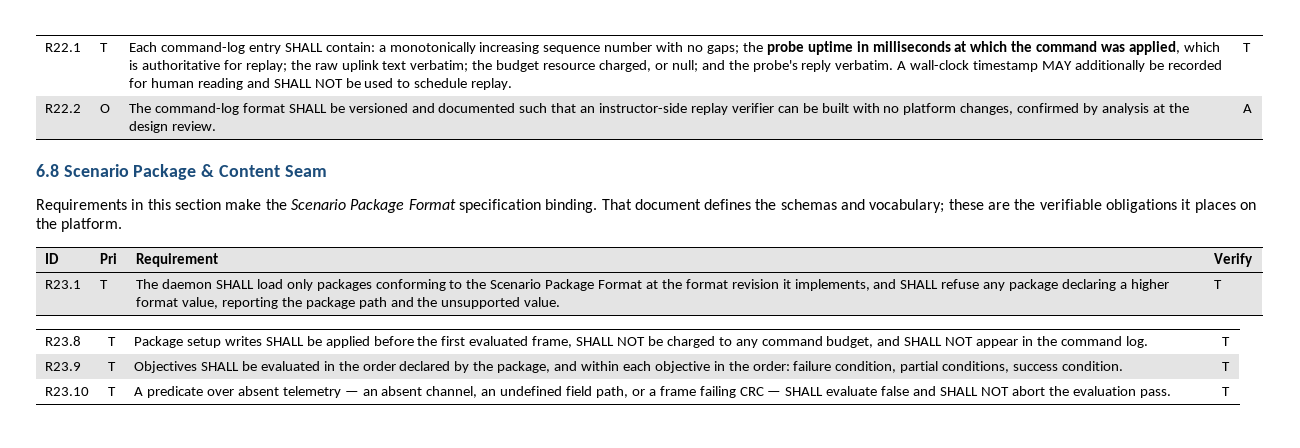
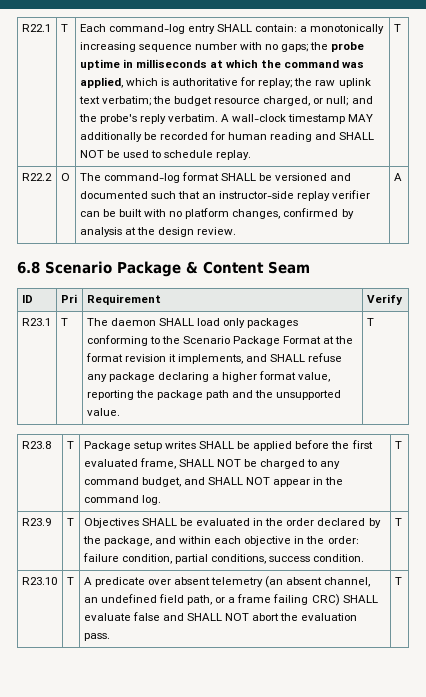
[36,199,1257,213] [36,218,123,232] // Requirements in this section make the Scenario Package Format specification binding. That document defines the schemas and vocabulary; these are the verifiable obligations it places on the platform. -> (310, 267) none
[344,389,378,396] — an -> [265,576,284,588] (an
[739,387,782,396] CRC — -> [311,594,340,606] CRC)

